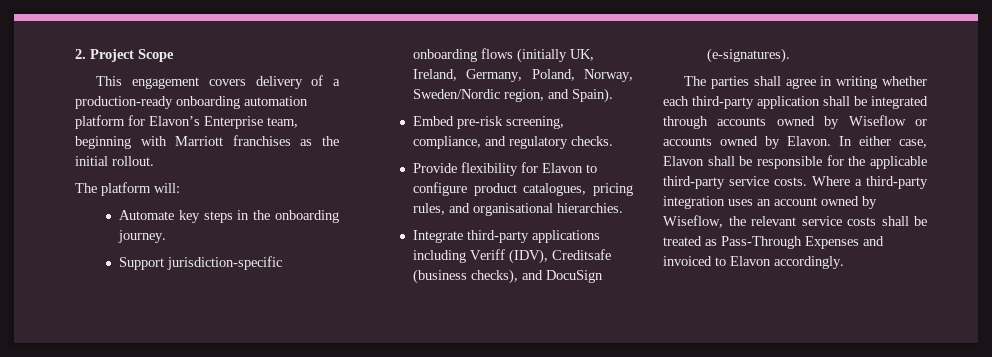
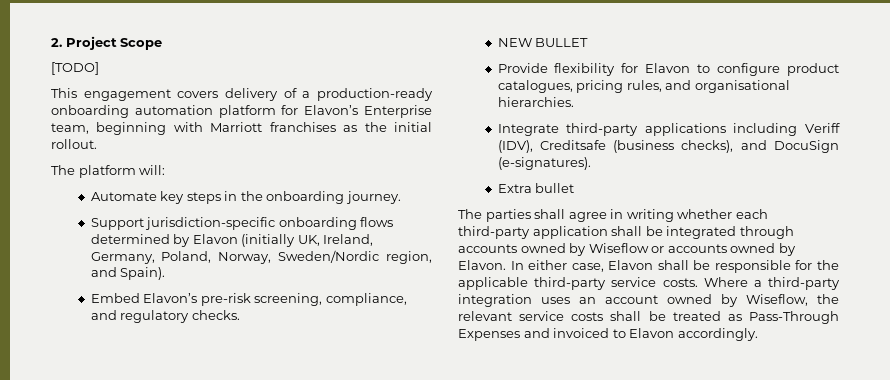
(174, 55) none -> [51,62,99,75] // [TODO]
(513, 53) none -> [90,234,238,247] determined by Elavon
(454, 121) none -> [143,293,198,303] Elavon’s
(613, 141) none -> [497,38,589,47] // NEW BULLET
(790, 55) none -> [497,183,575,193] // Extra bullet

